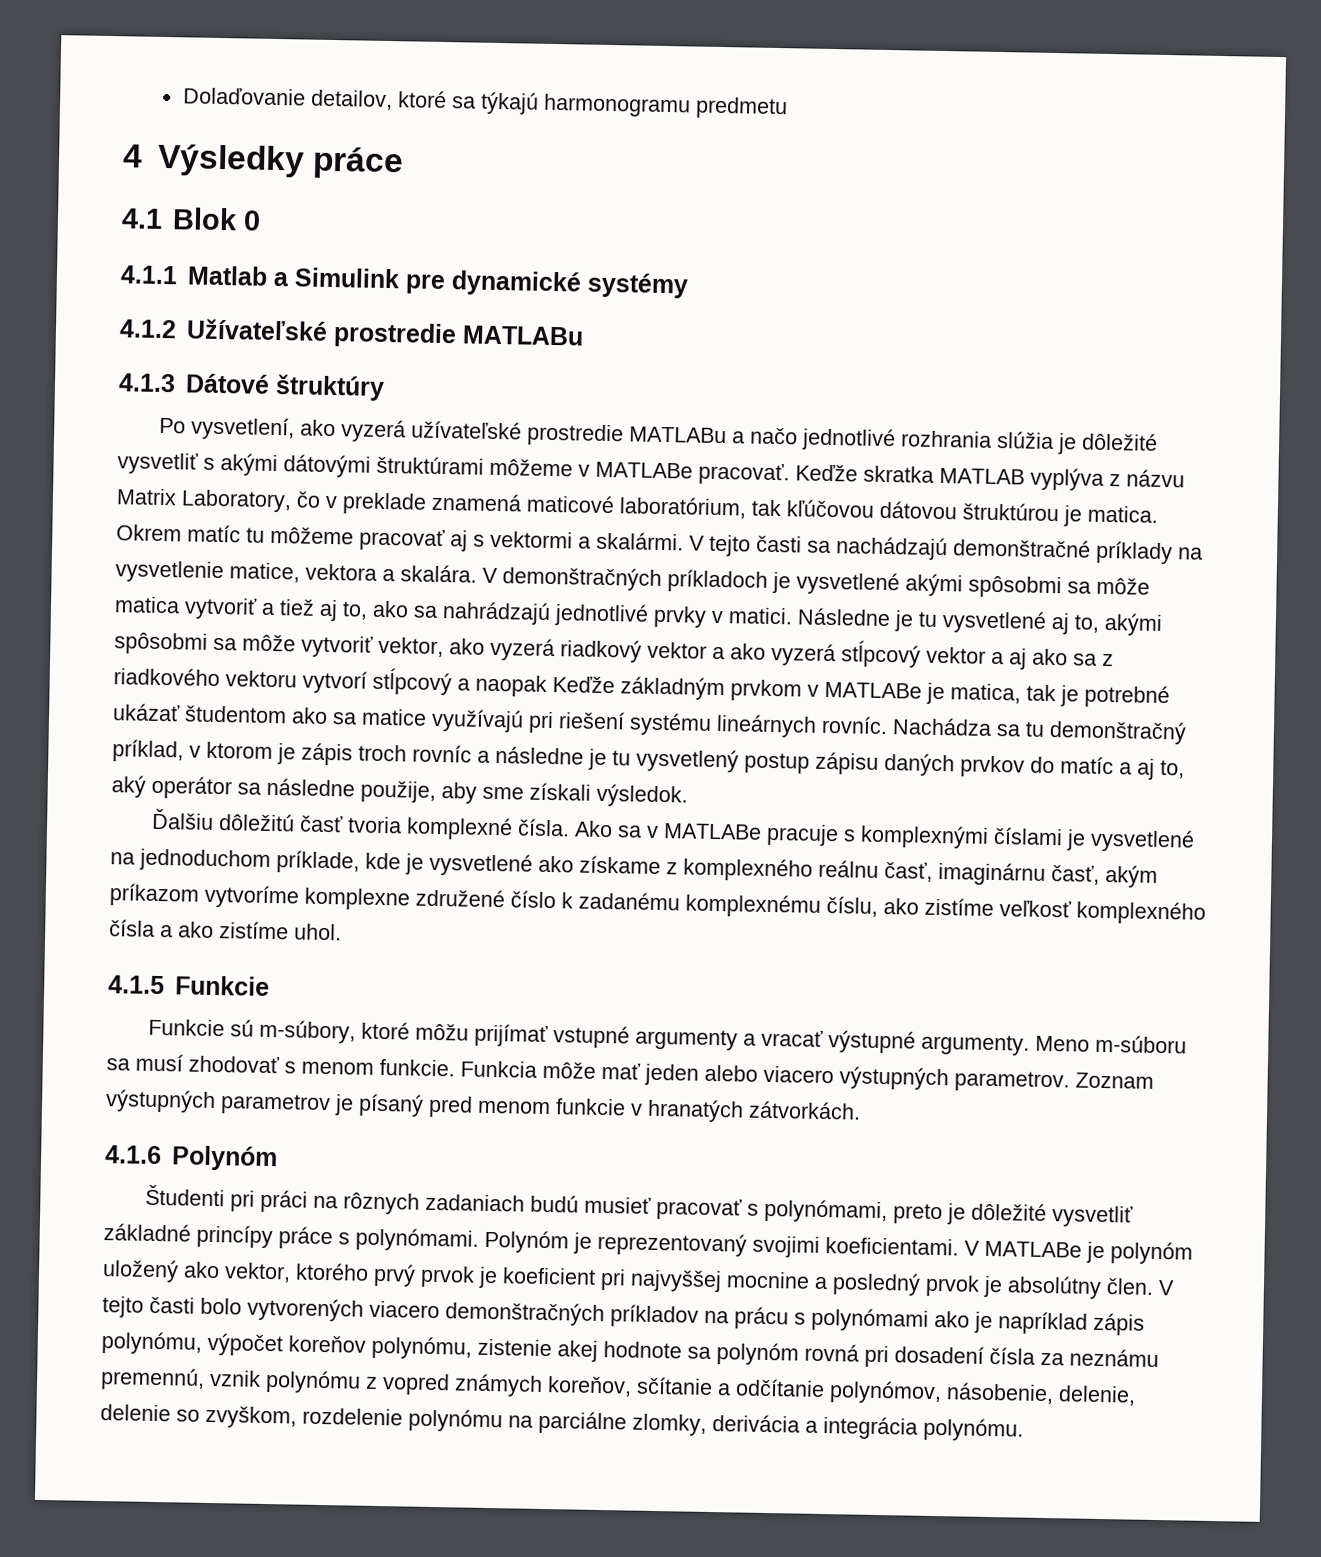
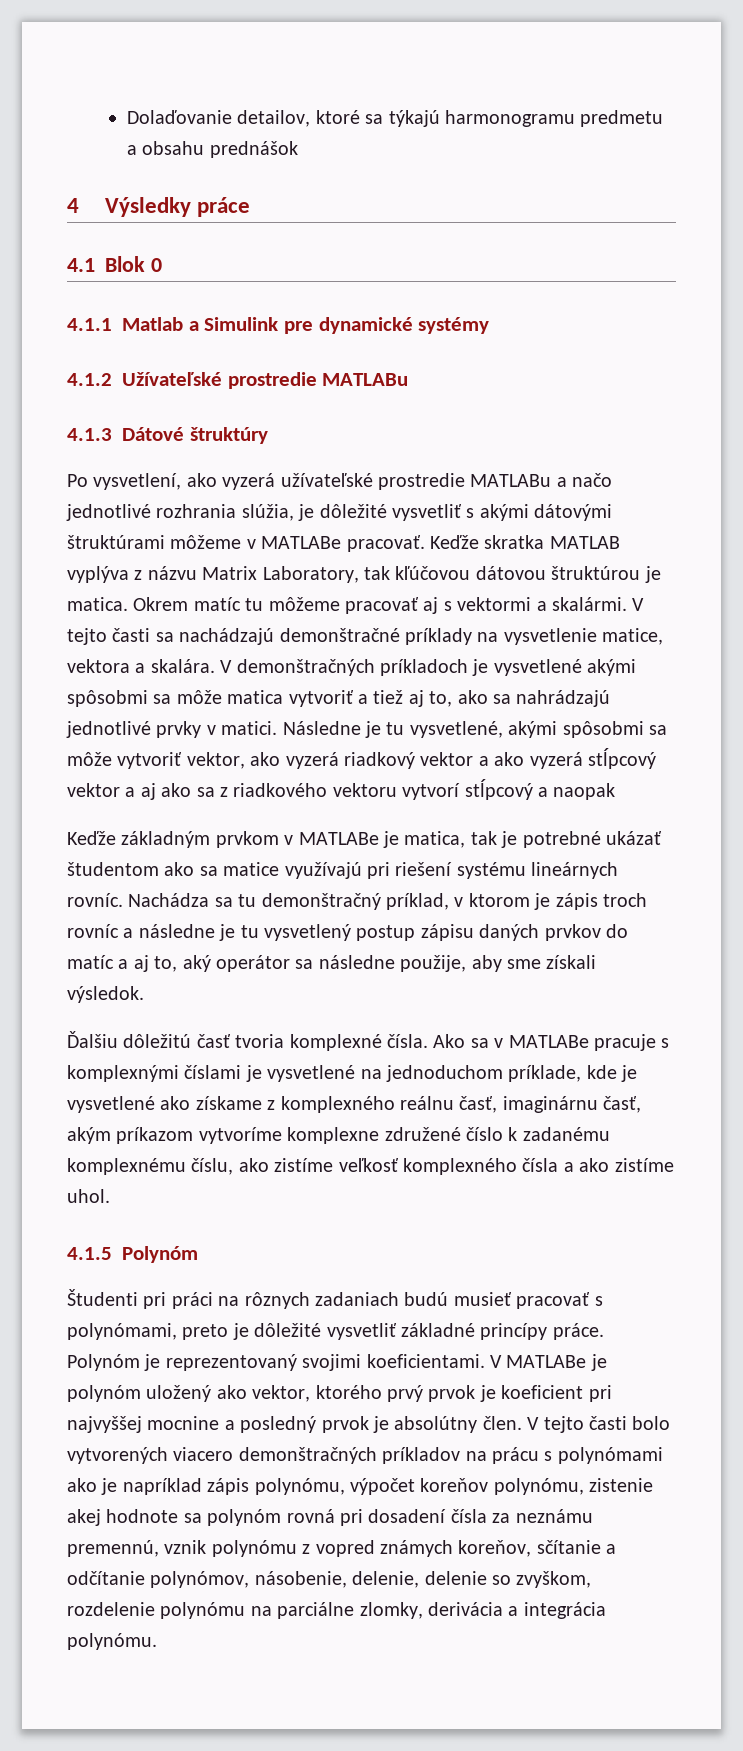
(788, 108) none -> [127,141,298,158] a obsahu prednášok
[996,430,1055,450] slúžia -> [241,504,294,521] slúžia,
[296,491,747,519] čo v preklade znamená maticové laboratórium, -> (359, 574) none
[942,610,1100,635] vysvetlené aj to, -> [409,721,503,738] vysvetlené,
(547, 685) none -> (616, 791) //
[174,975,270,996] [148,1018,1188,1056] [106,1053,1154,1093] [105,1089,861,1123] [104,1145,162,1165] Funkcie // Funkcie sú m-súbory, ktoré môžu prijímať vstupné argumenty a vracať výstupné argumenty. Meno m-súboru sa musí zhodovať s menom funkcie. Funkcia môže mať jeden alebo viacero výstupných parametrov. Zoznam výstupných parametrov je písaný pred menom funkcie v hranatých zátvorkách. // 4.1.6 -> (112, 1253) none
[278,1226,479,1252] práce s polynómami. -> [552,1323,604,1340] práce.

